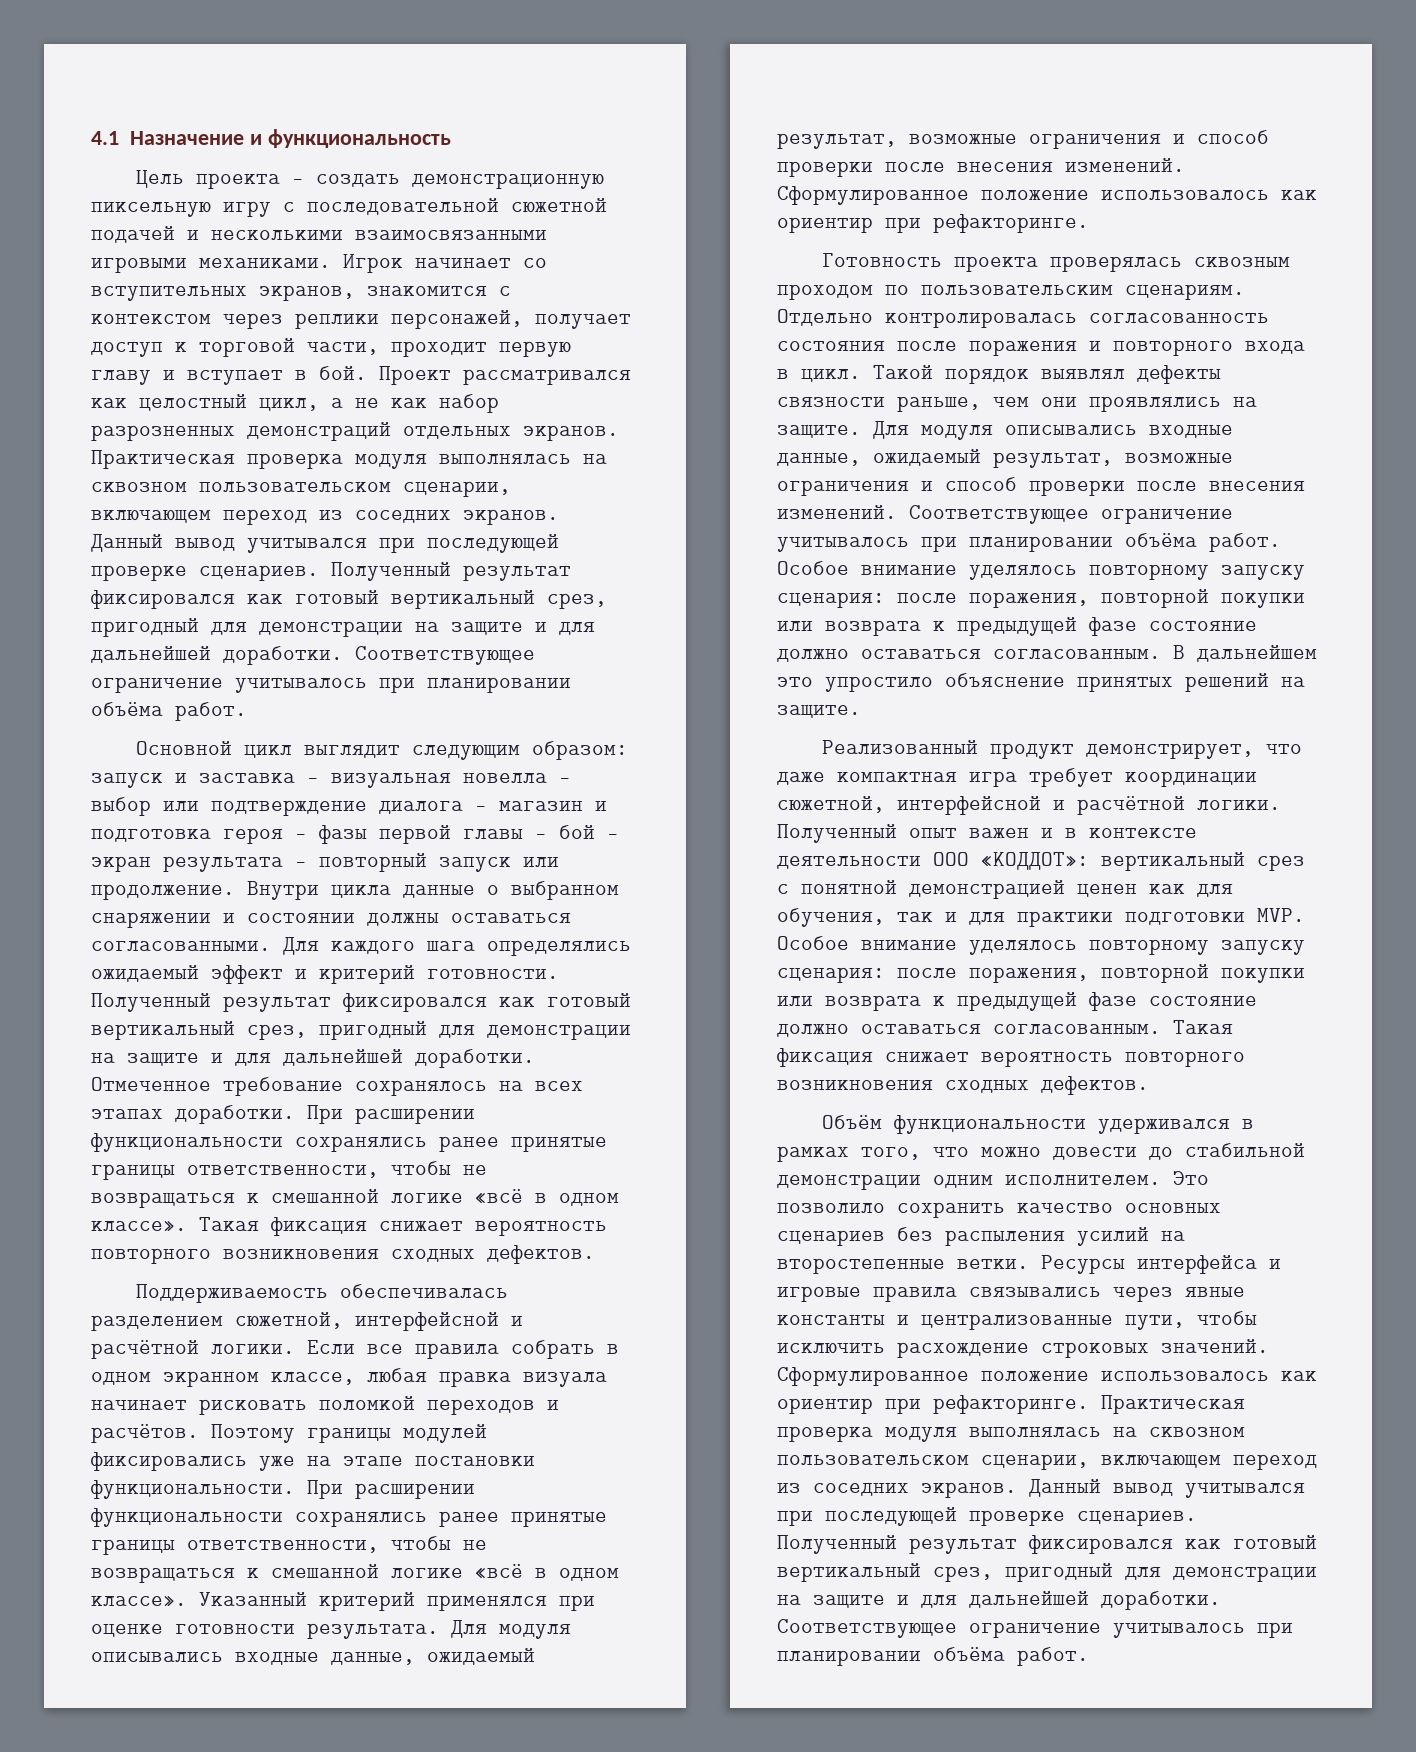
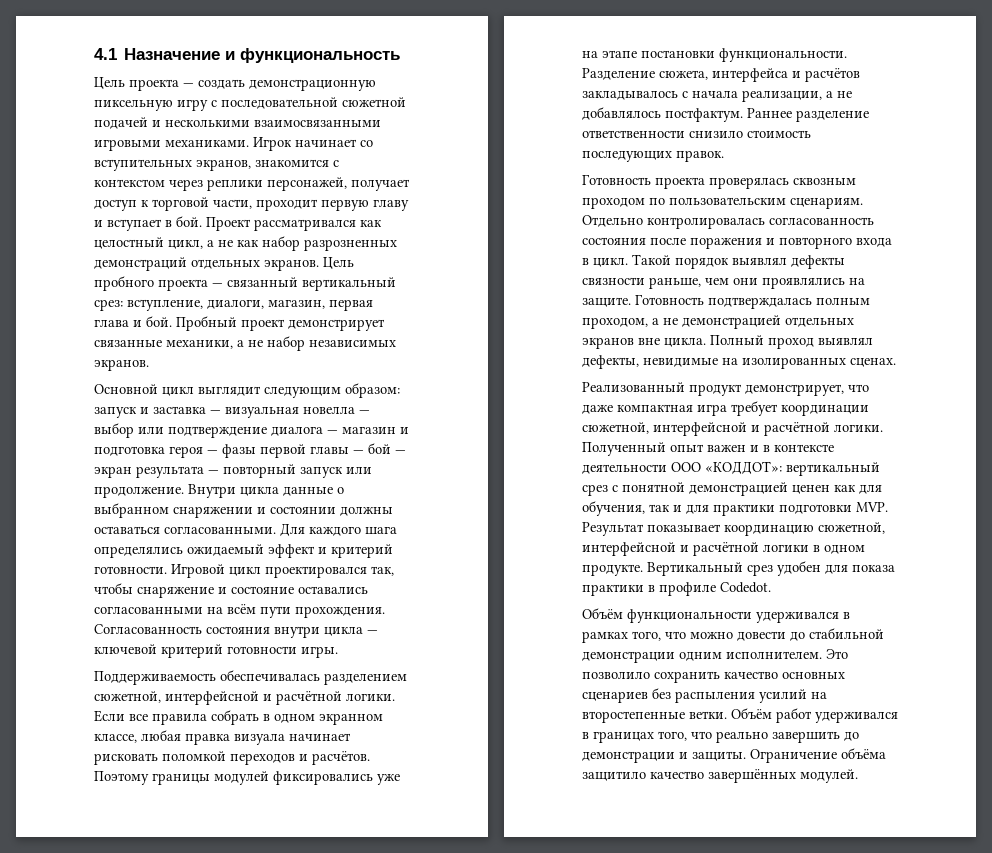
[91,450,607,469] [91,481,511,497] [91,509,559,525] [91,534,559,553] [91,562,571,581] [91,590,607,609] [91,618,595,637] [91,646,535,665] [91,677,571,693] [91,702,247,721] Практическая проверка модуля выполнялась на сквозном пользовательском сценарии, включающем переход из соседних экранов. Данный вывод учитывался при последующей проверке сценариев. Полученный результат фиксировался как готовый вертикальный срез, пригодный для демонстрации на защите и для дальнейшей доработки. Соответствующее ограничение учитывалось при планировании объёма работ. -> [323,257,354,270] [94,276,396,291] [94,299,373,311] [94,316,385,331] [94,336,396,351] [94,359,149,371] Цель пробного проекта — связанный вертикальный срез: вступление, диалоги, магазин, первая глава и бой. Пробный проект демонстрирует связанные механики, а не набор независимых экранов.
[91,993,631,1012] [91,1021,631,1040] [91,1049,535,1068] [91,1077,583,1096] [91,1105,475,1124] [91,1133,607,1152] [91,1161,487,1180] [91,1189,619,1208] [91,1217,607,1236] [91,1245,595,1264] Полученный результат фиксировался как готовый вертикальный срез, пригодный для демонстрации на защите и для дальнейшей доработки. Отмеченное требование сохранялось на всех этапах доработки. При расширении функциональности сохранялись ранее принятые границы ответственности, чтобы не возвращаться к смешанной логике «всё в одном классе». Такая фиксация снижает вероятность повторного возникновения сходных дефектов. -> [171,564,394,578] [94,583,368,598] [94,604,385,618] [94,624,378,638] [94,644,338,658] Игровой цикл проектировался так, чтобы снаряжение и состояние оставались согласованными на всём пути прохождения. Согласованность состояния внутри цикла — ключевой критерий готовности игры.
[307,1480,475,1499] [91,1508,607,1527] [91,1536,487,1555] [91,1564,619,1583] [91,1592,595,1611] [91,1620,571,1639] [91,1648,535,1665] [777,130,1269,149] [777,158,1185,177] [777,186,1317,205] [777,214,1089,233] При расширении функциональности сохранялись ранее принятые границы ответственности, чтобы не возвращаться к смешанной логике «всё в одном классе». Указанный критерий применялся при оценке готовности результата. Для модуля описывались входные данные, ожидаемый результат, возможные ограничения и способ проверки после внесения изменений. Сформулированное положение использовалось как ориентир при рефакторинге. -> [582,68,860,82] [582,90,852,102] [582,107,869,122] [582,130,811,138] [582,150,724,162] Разделение сюжета, интерфейса и расчётов закладывалось с начала реализации, а не добавлялось постфактум. Раннее разделение ответственности снизило стоимость последующих правок.
[873,421,1233,440] [777,449,1233,468] [777,477,1305,496] [777,505,1233,524] [777,533,1281,552] [777,561,1305,580] [777,589,1305,608] [777,617,1257,636] [777,645,1317,662] [777,673,1305,692] [777,705,861,718] Для модуля описывались входные данные, ожидаемый результат, возможные ограничения и способ проверки после внесения изменений. Соответствующее ограничение учитывалось при планировании объёма работ. Особое внимание уделялось повторному запуску сценария: после поражения, повторной покупки или возврата к предыдущей фазе состояние должно оставаться согласованным. В дальнейшем это упростило объяснение принятых решений на защите. -> [635,295,870,309] [582,315,854,329] [582,335,873,349] [582,355,896,369] Готовность подтверждалась полным проходом, а не демонстрацией отдельных экранов вне цикла. Полный проход выявлял дефекты, невидимые на изолированных сценах.
[777,936,1305,955] [777,964,1305,983] [777,992,1257,1011] [777,1020,1233,1037] [777,1048,1245,1067] [777,1076,1149,1095] Особое внимание уделялось повторному запуску сценария: после поражения, повторной покупки или возврата к предыдущей фазе состояние должно оставаться согласованным. Такая фиксация снижает вероятность повторного возникновения сходных дефектов. -> [582,522,885,536] [582,542,865,556] [582,561,895,576] [582,582,771,596] Результат показывает координацию сюжетной, интерфейсной и расчётной логики в одном продукте. Вертикальный срез удобен для показа практики в профиле Codedot.
[1041,1255,1281,1274] [777,1286,1245,1302] [777,1311,1257,1330] [777,1339,1269,1358] [777,1367,1317,1386] [777,1395,1245,1414] [777,1426,1245,1442] [777,1454,1317,1470] [777,1479,1305,1498] [777,1507,1197,1526] [777,1535,1317,1554] [777,1563,1317,1582] [777,1591,1221,1610] [777,1619,1293,1638] [777,1647,1089,1666] Ресурсы интерфейса и игровые правила связывались через явные константы и централизованные пути, чтобы исключить расхождение строковых значений. Сформулированное положение использовалось как ориентир при рефакторинге. Практическая проверка модуля выполнялась на сквозном пользовательском сценарии, включающем переход из соседних экранов. Данный вывод учитывался при последующей проверке сценариев. Полученный результат фиксировался как готовый вертикальный срез, пригодный для демонстрации на защите и для дальнейшей доработки. Соответствующее ограничение учитывалось при планировании объёма работ. -> [731,708,898,723] [582,731,859,743] [582,748,886,763] [582,769,858,783] Объём работ удерживался в границах того, что реально завершить до демонстрации и защиты. Ограничение объёма защитило качество завершённых модулей.

